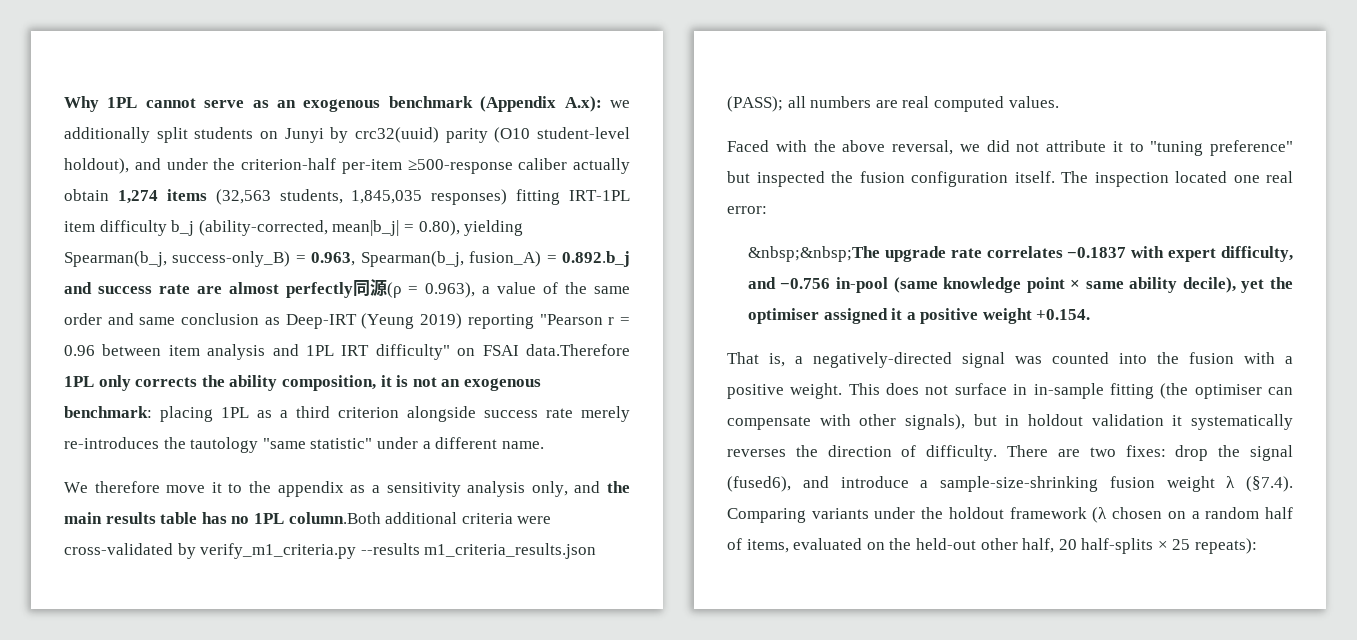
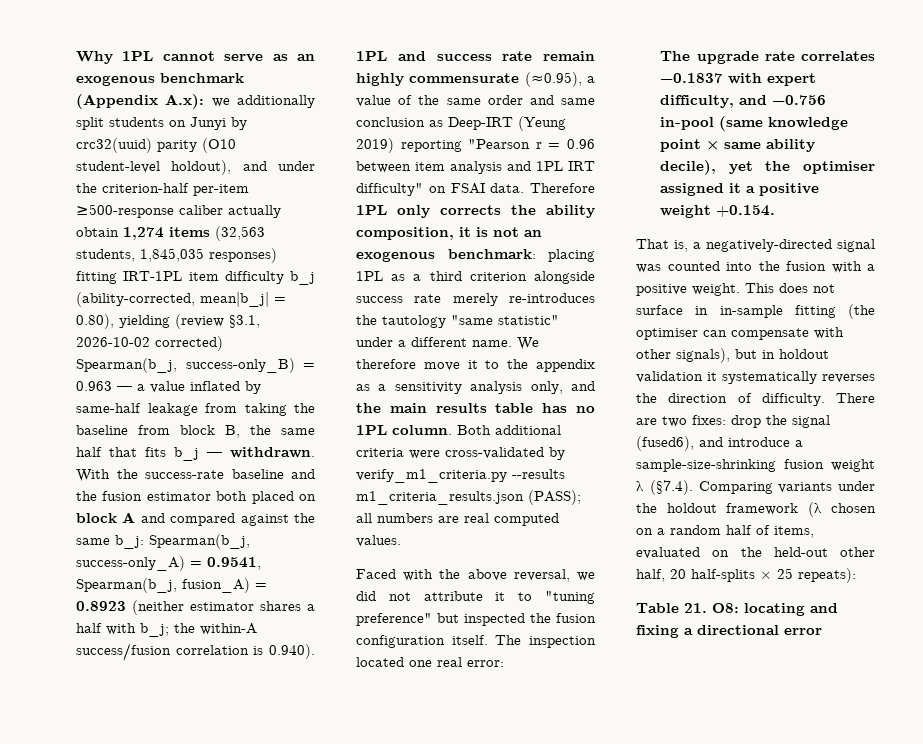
[64,251,630,267] [64,279,475,298] Spearman(b_j, success-only_B) = 0.963, Spearman(b_j, fusion_A) = 0.892.b_j and success rate are almost perfectly同源(ρ = 0.963), -> [175,314,260,329] [76,336,223,351] [76,358,315,373] [76,381,261,394] [76,403,315,416] [76,425,315,438] [76,447,315,461] [76,469,315,482] [76,491,316,504] [76,512,315,526] [76,534,250,549] [76,556,261,571] [76,578,267,593] [76,600,315,615] [76,623,257,637] [76,643,315,661] [356,51,595,61] [356,72,582,87] (review §3.1, 2026-10-02 corrected) Spearman(b_j, success-only_B) = 0.963 — a value inflated by same-half leakage from taking the baseline from block B, the same half that fits b_j — withdrawn. With the success-rate baseline and the fusion estimator both placed on block A and compared against the same b_j: Spearman(b_j, success-only_A) = 0.9541, Spearman(b_j, fusion_A) = 0.8923 (neither estimator shares a half with b_j; the within-A success/fusion correlation is 0.940). 1PL and success rate remain highly commensurate (≈0.95),
[525,344,630,356] data.Therefore -> [490,183,595,193] data. Therefore
(544, 445) // -> (512, 343) none
[288,512,381,524] column.Both -> [392,425,491,435] column. Both
[747,246,880,262] &nbsp;&nbsp;The -> [660,51,691,61] The
(1258, 546) none -> [636,603,838,616] [636,625,822,638] // Table 21. O8: locating and fixing a directional error

